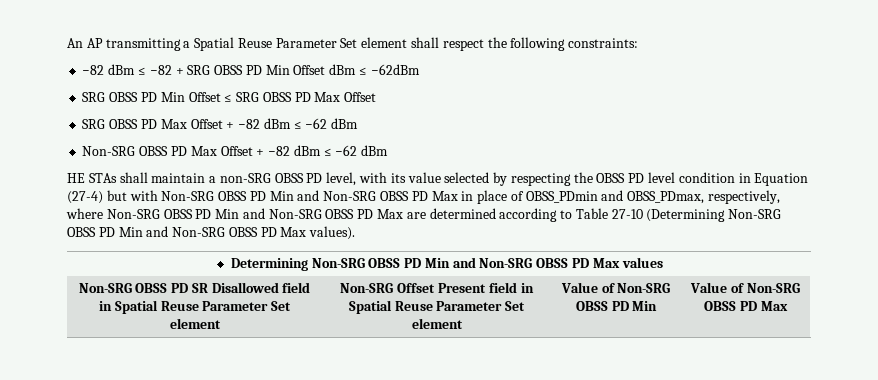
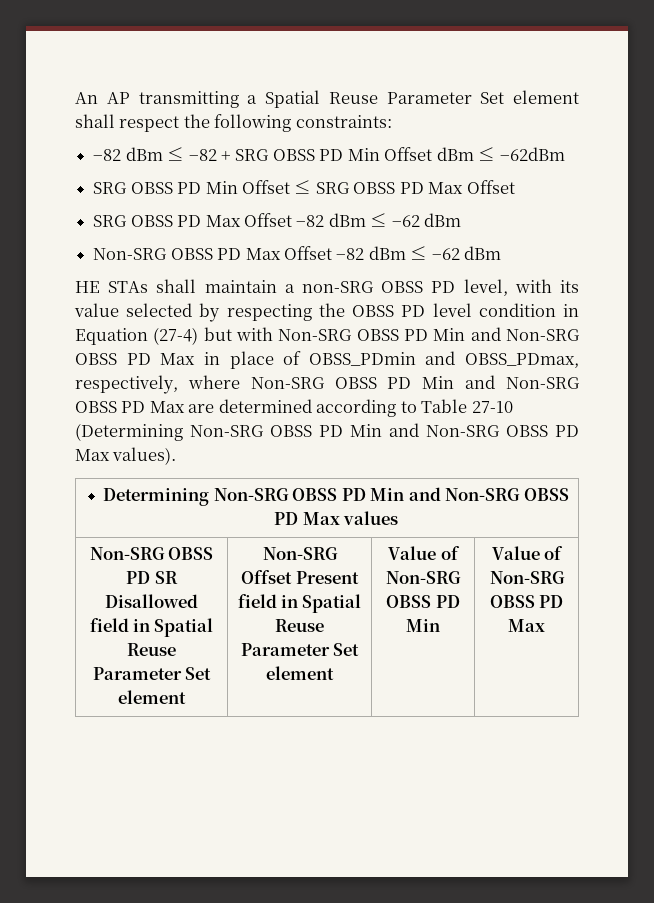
[226,122,235,129] + -> (292, 220) none
[256,149,265,156] + -> (332, 253) none

